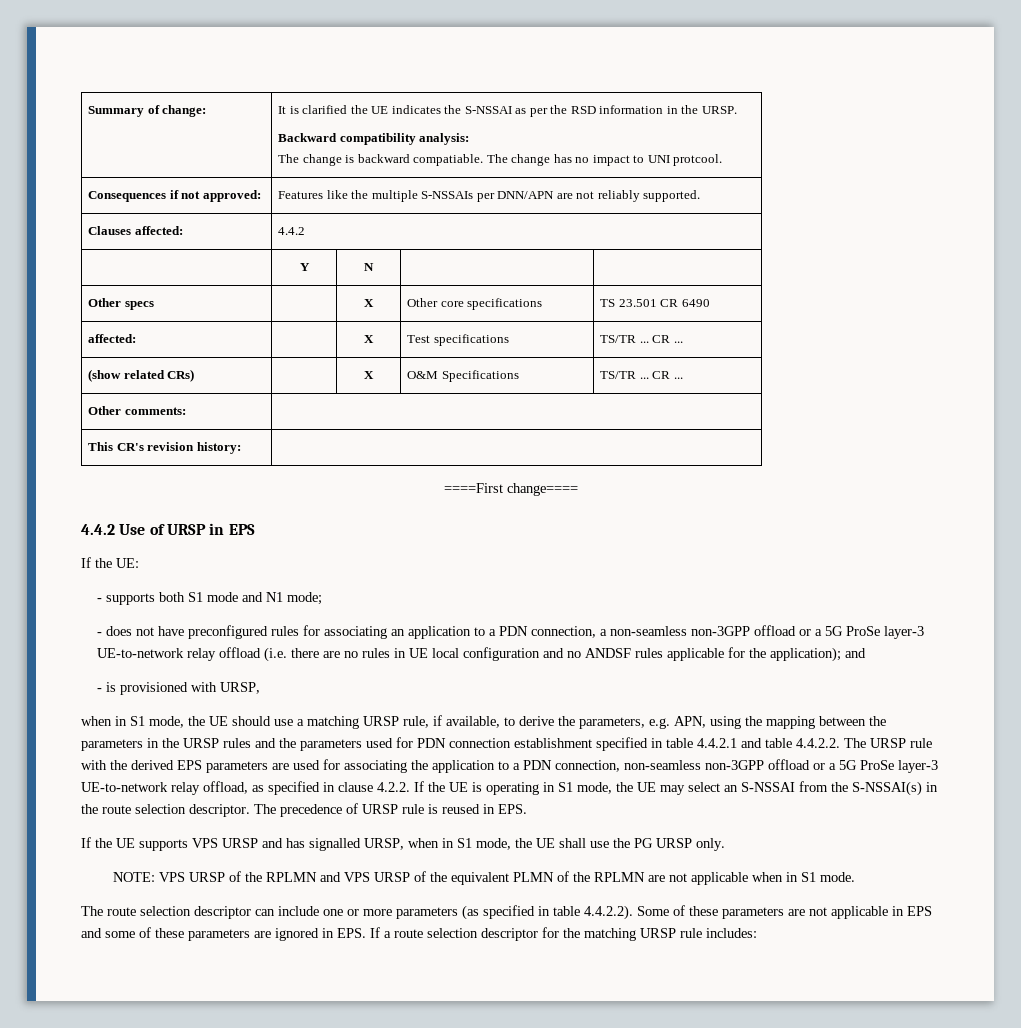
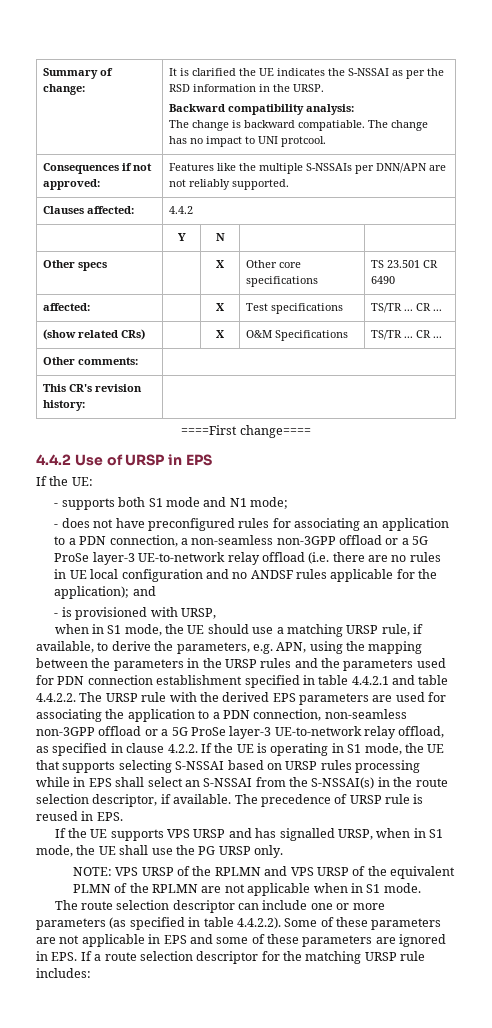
[660,785,685,795] may -> [36,760,420,773] [36,777,145,787] that supports selecting S-NSSAI based on URSP rules processing while in EPS shall
[189,804,250,817] descriptor. -> [92,794,232,807] descriptor, if available.

